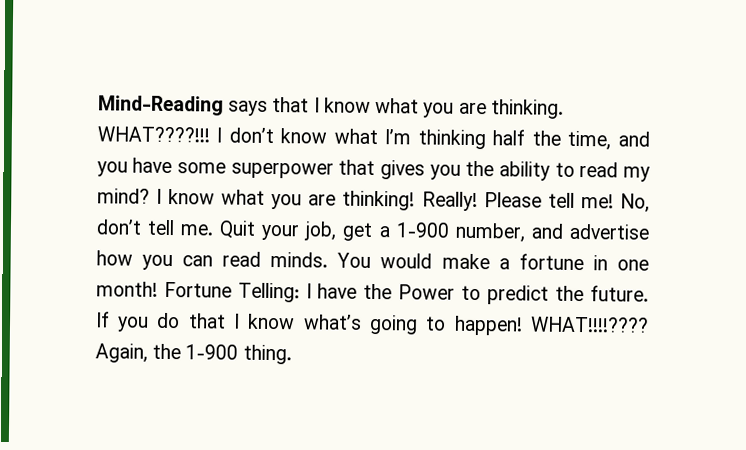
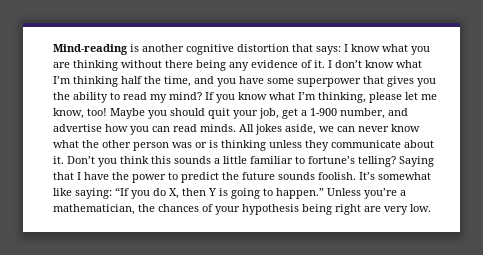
[97,95,564,119] [96,126,210,143] Mind-Reading says that I know what you are thinking. WHAT????!!! -> [53,44,431,55] [53,60,326,71] Mind-reading is another cognitive distortion that says: I know what you are thinking without there being any evidence of it.
[155,188,650,213] [95,219,257,239] I know what you are thinking! Really! Please tell me! No, don’t tell me. Quit -> [205,92,438,103] [53,108,231,119] If you know what I’m thinking, please let me know, too! Maybe you should quit
[337,252,649,271] [95,281,300,303] You would make a fortune in one month! Fortune Telling: -> [239,124,421,135] [53,140,435,151] [53,156,435,167] [53,172,75,180] All jokes aside, we can never know what the other person was or is thinking unless they communicate about it. Don’t you think this sounds a little familiar to fortune’s telling? Saying that
[398,284,456,300] Power -> [132,174,167,183] power
[590,285,649,302] [94,311,650,336] [94,343,292,365] future. If you do that I know what’s going to happen! WHAT!!!!???? Again, the 1-900 thing. -> [242,172,432,180] [53,187,407,199] [53,204,432,215] future sounds foolish. It’s somewhat like saying: “If you do X, then Y is going to happen.” Unless you’re a mathematician, the chances of your hypothesis being right are very low.

